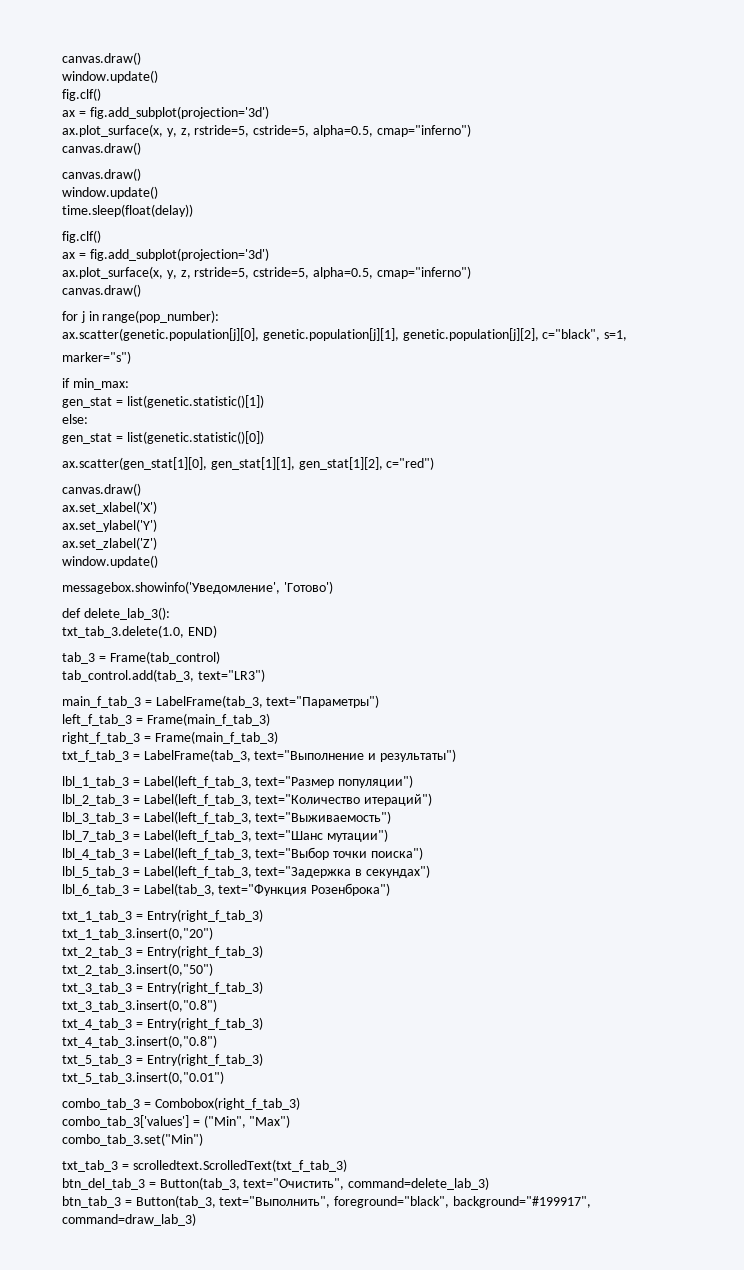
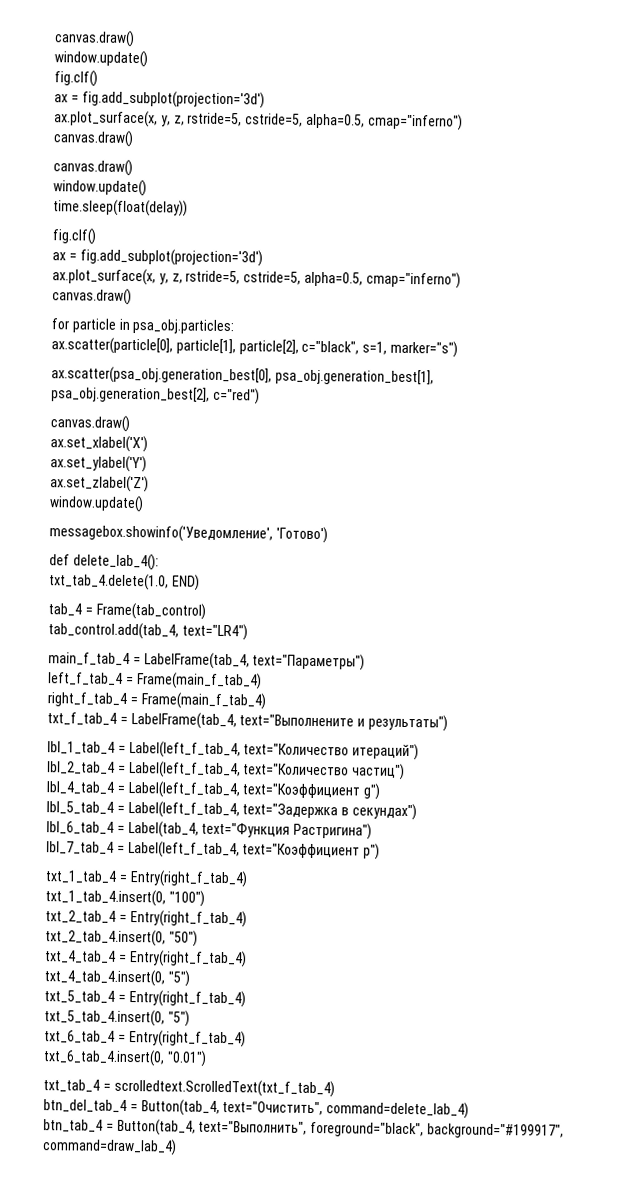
[80,310,220,323] [62,328,539,341] j in range(pop_number): // ax.scatter(genetic.population[j][0], genetic.population[j][1], genetic.population[j][2], -> [71,318,235,335] [51,337,299,355] particle in psa_obj.particles: // ax.scatter(particle[0], particle[1], particle[2],
(628, 335) // -> (388, 348) none
[62,378,129,390] [62,395,264,408] [62,414,88,424] [62,431,264,444] [62,457,383,470] if min_max: // gen_stat = list(genetic.statistic()[1]) // else: // gen_stat = list(genetic.statistic()[0]) // ax.scatter(gen_stat[1][0], gen_stat[1][1], gen_stat[1][2], -> [51,366,434,386] [51,386,210,403] ax.scatter(psa_obj.generation_best[0], psa_obj.generation_best[1], psa_obj.generation_best[2],
[83,607,170,620] [62,625,184,638] delete_lab_3(): // txt_tab_3.delete(1.0, -> [72,553,159,571] [49,573,169,591] delete_lab_4(): // txt_tab_4.delete(1.0,
[62,652,95,664] tab_3 -> [48,603,82,617] tab_4
[62,669,265,682] [62,695,380,708] [62,713,270,726] [62,731,278,744] [62,749,456,762] [62,775,414,788] [62,793,433,806] [62,811,392,824] [62,829,389,842] [62,847,423,860] [62,865,430,878] [62,883,391,896] [62,909,263,922] [62,927,213,940] [62,945,263,958] [62,963,213,976] [62,981,263,994] [62,999,217,1012] [62,1017,263,1030] [62,1035,217,1048] [62,1053,263,1066] [62,1071,224,1084] [62,1097,300,1110] [62,1115,291,1128] [62,1133,203,1146] [62,1159,347,1172] [62,1177,490,1190] [62,1195,216,1208] tab_control.add(tab_3, text="LR3") // main_f_tab_3 = LabelFrame(tab_3, text="Параметры") // left_f_tab_3 = Frame(main_f_tab_3) // right_f_tab_3 = Frame(main_f_tab_3) // txt_f_tab_3 = LabelFrame(tab_3, text="Выполнение и результаты") // lbl_1_tab_3 = Label(left_f_tab_3, text="Размер популяции") // lbl_2_tab_3 = Label(left_f_tab_3, text="Количество итераций") // lbl_3_tab_3 = Label(left_f_tab_3, text="Выживаемость") // lbl_7_tab_3 = Label(left_f_tab_3, text="Шанс мутации") // lbl_4_tab_3 = Label(left_f_tab_3, text="Выбор точки поиска") // lbl_5_tab_3 = Label(left_f_tab_3, text="Задержка в секундах") // lbl_6_tab_3 = Label(tab_3, text="Функция Розенброка") // txt_1_tab_3 = Entry(right_f_tab_3) // txt_1_tab_3.insert(0,"20") // txt_2_tab_3 = Entry(right_f_tab_3) // txt_2_tab_3.insert(0,"50") // txt_3_tab_3 = Entry(right_f_tab_3) // txt_3_tab_3.insert(0,"0.8") // txt_4_tab_3 = Entry(right_f_tab_3) // txt_4_tab_3.insert(0,"0.8") // txt_5_tab_3 = Entry(right_f_tab_3) // txt_5_tab_3.insert(0,"0.01") // combo_tab_3 = Combobox(right_f_tab_3) // combo_tab_3['values'] = ("Min", "Max") // combo_tab_3.set("Min") // txt_tab_3 = scrolledtext.ScrolledText(txt_f_tab_3) // btn_del_tab_3 = Button(tab_3, text="Очистить", command=delete_lab_3) // btn_tab_3 = Button(tab_3, -> [48,622,248,641] [48,652,366,671] [48,672,262,690] [47,692,266,710] [47,712,448,732] [47,740,420,761] [47,760,406,780] [46,780,381,800] [46,800,417,821] [46,820,373,840] [46,840,381,860] [45,870,248,888] [45,889,205,907] [45,910,247,928] [45,929,198,947] [45,950,247,968] [44,969,190,987] [44,990,246,1008] [44,1009,190,1027] [44,1029,246,1048] [43,1049,207,1067] [43,1078,335,1098] [43,1099,470,1119] [43,1118,196,1136] tab_control.add(tab_4, text="LR4") // main_f_tab_4 = LabelFrame(tab_4, text="Параметры") // left_f_tab_4 = Frame(main_f_tab_4) // right_f_tab_4 = Frame(main_f_tab_4) // txt_f_tab_4 = LabelFrame(tab_4, text="Выполнените и результаты") // lbl_1_tab_4 = Label(left_f_tab_4, text="Количество итераций") // lbl_2_tab_4 = Label(left_f_tab_4, text="Количество частиц") // lbl_4_tab_4 = Label(left_f_tab_4, text="Коэффициент g") // lbl_5_tab_4 = Label(left_f_tab_4, text="Задержка в секундах") // lbl_6_tab_4 = Label(tab_4, text="Функция Растригина") // lbl_7_tab_4 = Label(left_f_tab_4, text="Коэффициент p") // txt_1_tab_4 = Entry(right_f_tab_4) // txt_1_tab_4.insert(0, "100") // txt_2_tab_4 = Entry(right_f_tab_4) // txt_2_tab_4.insert(0, "50") // txt_4_tab_4 = Entry(right_f_tab_4) // txt_4_tab_4.insert(0, "5") // txt_5_tab_4 = Entry(right_f_tab_4) // txt_5_tab_4.insert(0, "5") // txt_6_tab_4 = Entry(right_f_tab_4) // txt_6_tab_4.insert(0, "0.01") // txt_tab_4 = scrolledtext.ScrolledText(txt_f_tab_4) // btn_del_tab_4 = Button(tab_4, text="Очистить", command=delete_lab_4) // btn_tab_4 = Button(tab_4,
[62,1213,196,1226] command=draw_lab_3) -> [42,1138,177,1156] command=draw_lab_4)

